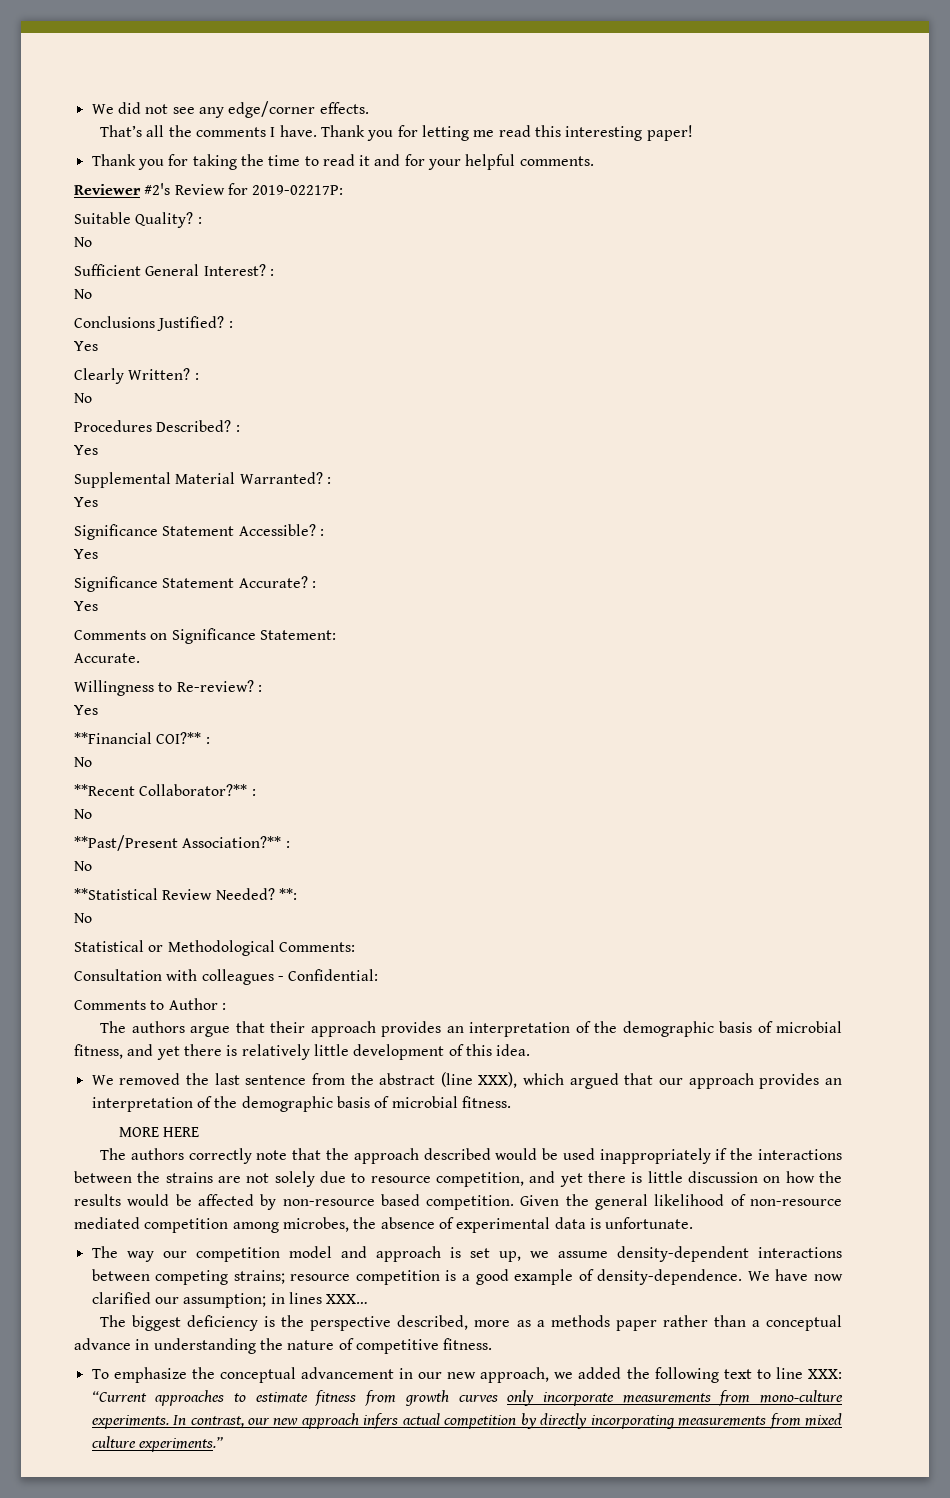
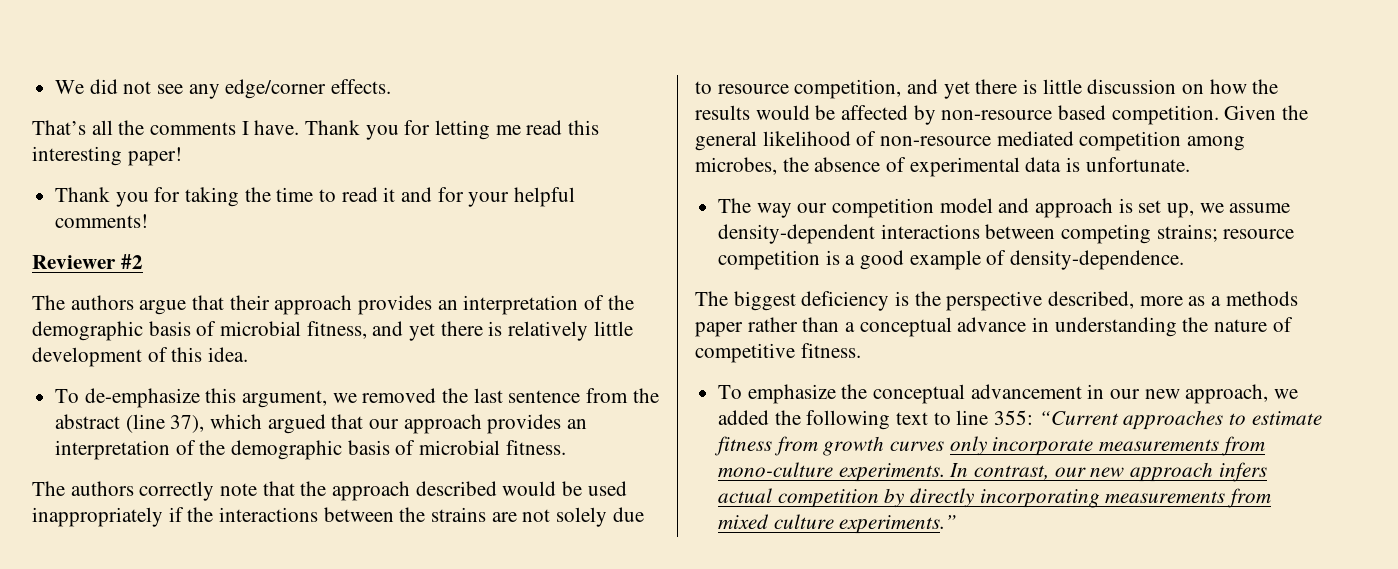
[519,156,594,166] comments. -> [55,214,149,228] comments!
[144,183,344,195] [74,212,202,228] [74,237,92,247] [74,264,274,276] [74,289,92,299] [74,316,233,331] [74,341,98,351] [74,368,199,384] [74,393,92,403] [74,420,240,432] [74,445,98,455] [74,472,331,488] [74,497,98,507] [74,524,324,540] [74,549,98,559] [74,576,316,592] [74,601,98,611] [74,628,336,644] [74,653,140,663] [74,680,262,696] [74,705,98,715] [74,732,210,744] [74,757,92,767] [74,784,256,796] [74,809,92,819] [74,835,290,851] [74,861,92,871] [74,888,297,900] [74,913,92,923] [74,940,355,956] [74,969,379,985] [74,998,226,1010] #2's Review for 2019-02217P: // Suitable Quality? : // No // Sufficient General Interest? : // No // Conclusions Justified? : // Yes // Clearly Written? : // No // Procedures Described? : // Yes // Supplemental Material Warranted? : // Yes // Significance Statement Accessible? : // Yes // Significance Statement Accurate? : // Yes // Comments on Significance Statement: // Accurate. // Willingness to Re-review? : // Yes // **Financial COI?** : // No // **Recent Collaborator?** : // No // **Past/Present Association?** : // No // **Statistical Review Needed? **: // No // Statistical or Methodological Comments: // Consultation with colleagues - Confidential: // Comments to Author : -> [120,254,143,269] #2
[91,1075,114,1085] We -> [55,388,357,408] To de-emphasize this argument, we
[478,1072,518,1088] XXX), -> [170,415,205,433] 37),
[119,1127,200,1137] // MORE HERE -> (566, 447) none
[747,1269,844,1281] [91,1292,369,1308] We have now clarified our assumption; in lines XXX… -> (1185, 260) none
[807,1369,842,1379] XXX: -> [994,410,1034,425] 355:

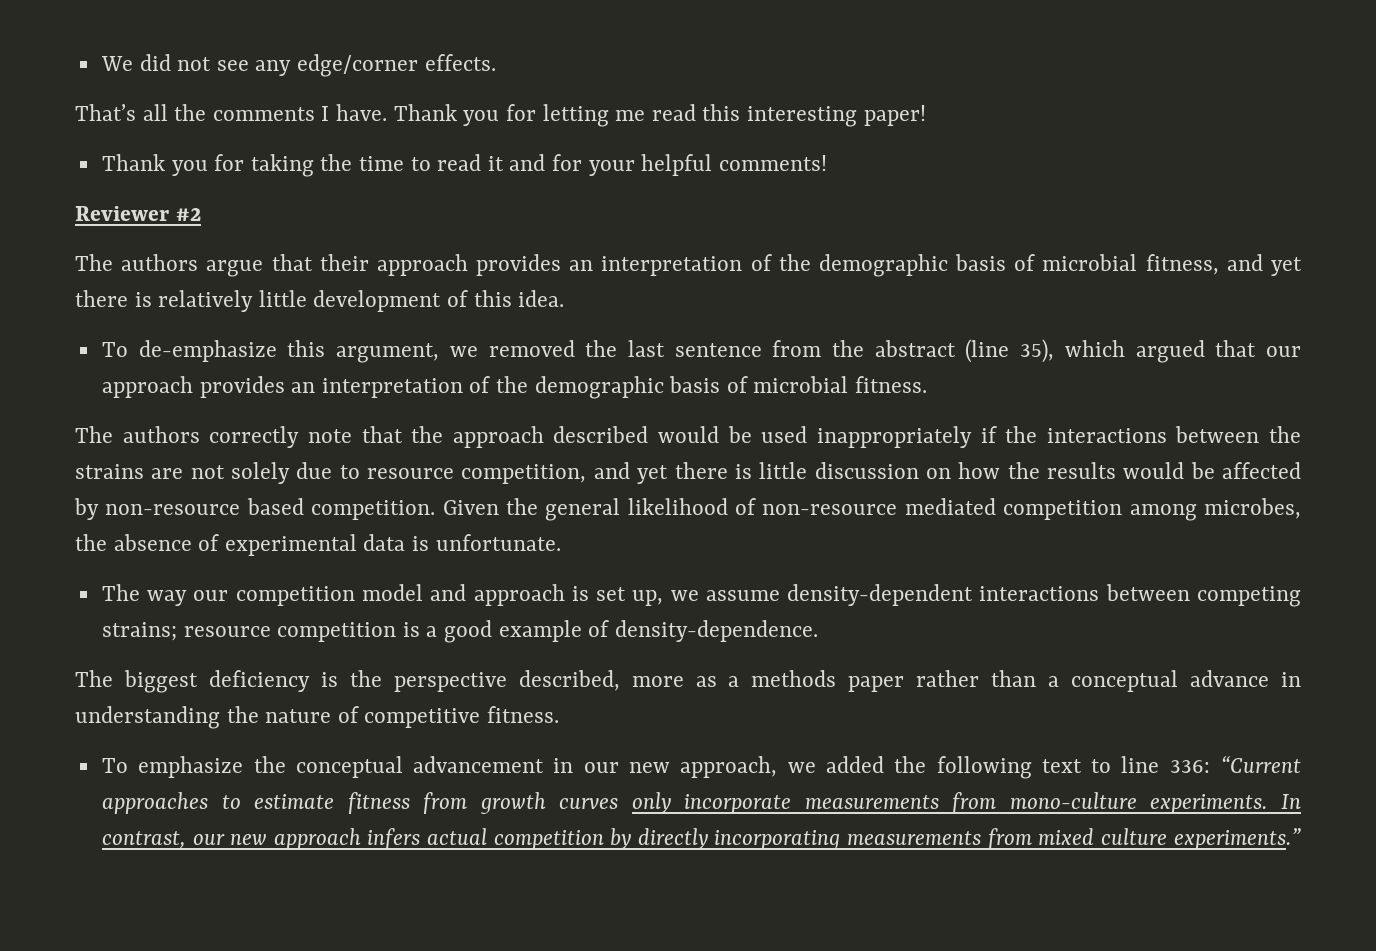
[170,415,205,433] 37), -> [1020,339,1055,363] 35),
[994,410,1034,425] 355: -> [1169,760,1210,773] 336:

